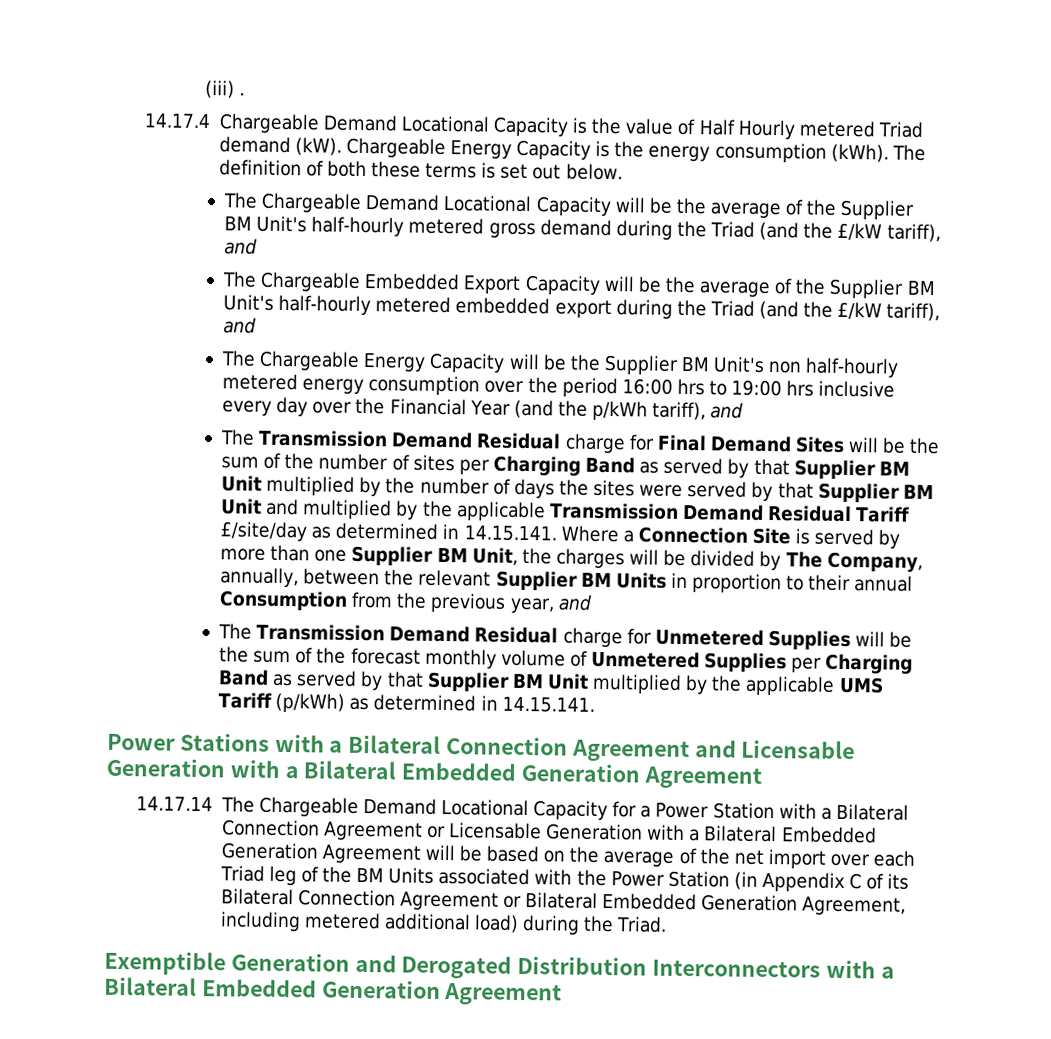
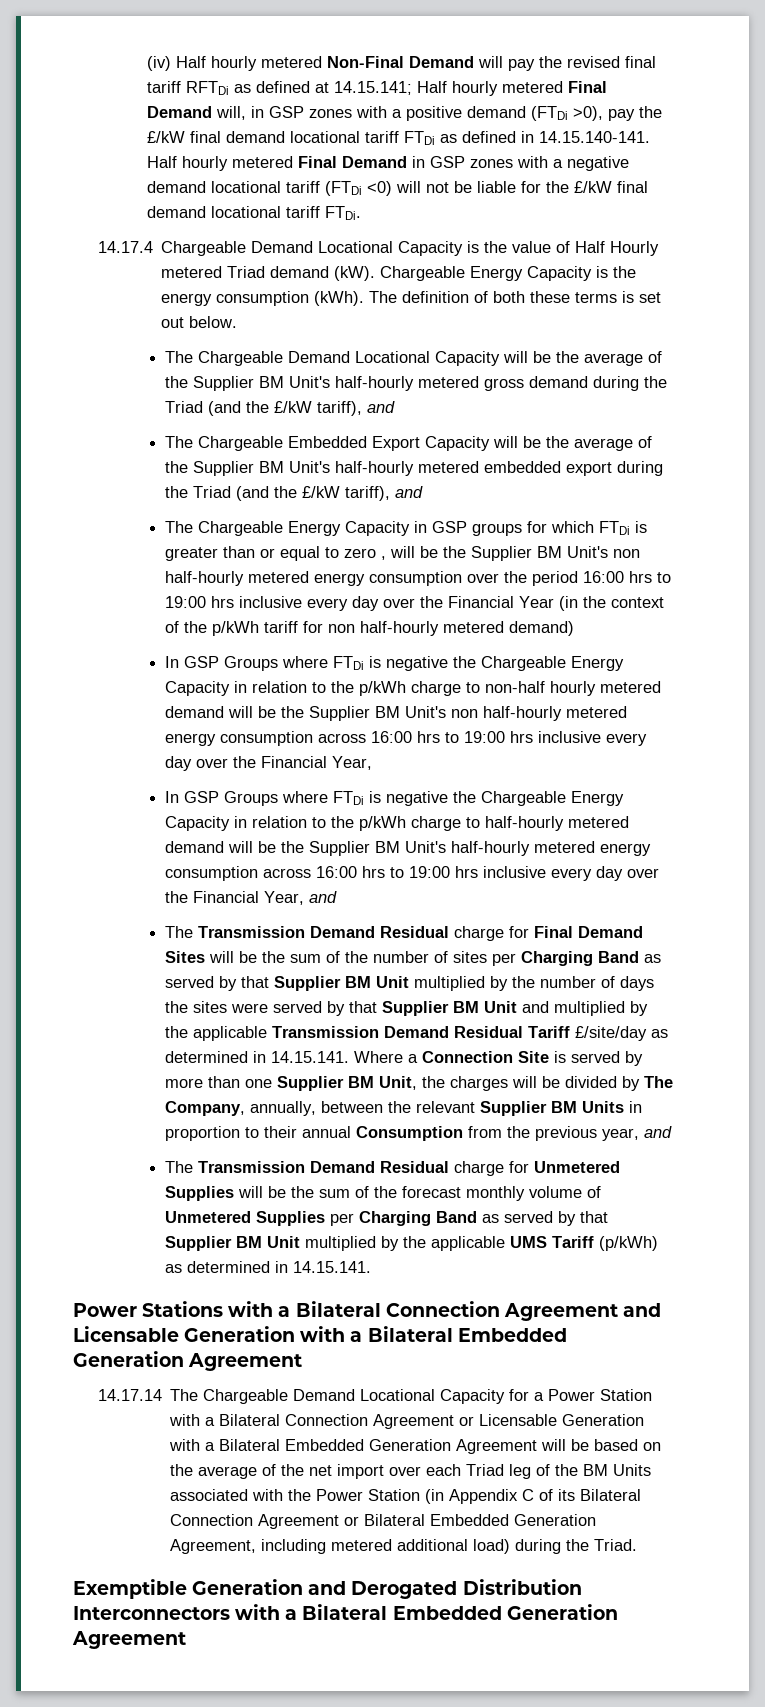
[205,79,246,99] (iii) . -> [146,56,656,71] [146,81,607,96] [146,106,662,121] [146,131,650,145] [146,156,629,171] [146,181,648,196] [146,206,361,220] (iv) Half hourly metered Non-Final Demand will pay the revised final tariff RFTDi as defined at 14.15.141; Half hourly metered Final Demand will, in GSP zones with a positive demand (FTDi >0), pay the £/kW final demand locational tariff FTDi as defined in 14.15.140-141. Half hourly metered Final Demand in GSP zones with a negative demand locational tariff (FTDi <0) will not be liable for the £/kW final demand locational tariff FTDi.
(506, 362) none -> [414,521,648,536] [165,546,387,561] in GSP groups for which FTDi is greater than or equal to zero ,
[513,399,707,421] (and the p/kWh tariff), -> [559,596,665,611] [165,621,575,636] [165,656,625,671] [165,681,662,696] [165,706,628,721] [165,731,648,746] [165,756,373,771] [165,791,625,806] [165,816,630,831] [165,841,652,856] [165,866,660,881] [165,891,305,905] (in the context of the p/kWh tariff for non half-hourly metered demand) // In GSP Groups where FTDi is negative the Chargeable Energy Capacity in relation to the p/kWh charge to non-half hourly metered demand will be the Supplier BM Unit's non half-hourly metered energy consumption across 16:00 hrs to 19:00 hrs inclusive every day over the Financial Year, // In GSP Groups where FTDi is negative the Chargeable Energy Capacity in relation to the p/kWh charge to half-hourly metered demand will be the Supplier BM Unit's half-hourly metered energy consumption across 16:00 hrs to 19:00 hrs inclusive every day over the Financial Year,

